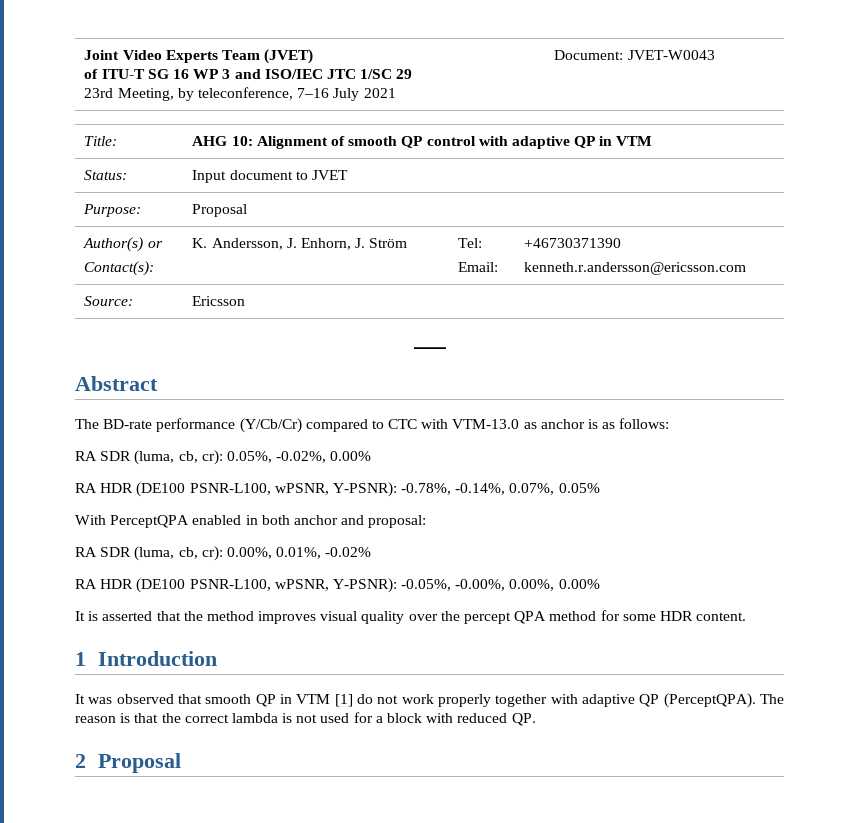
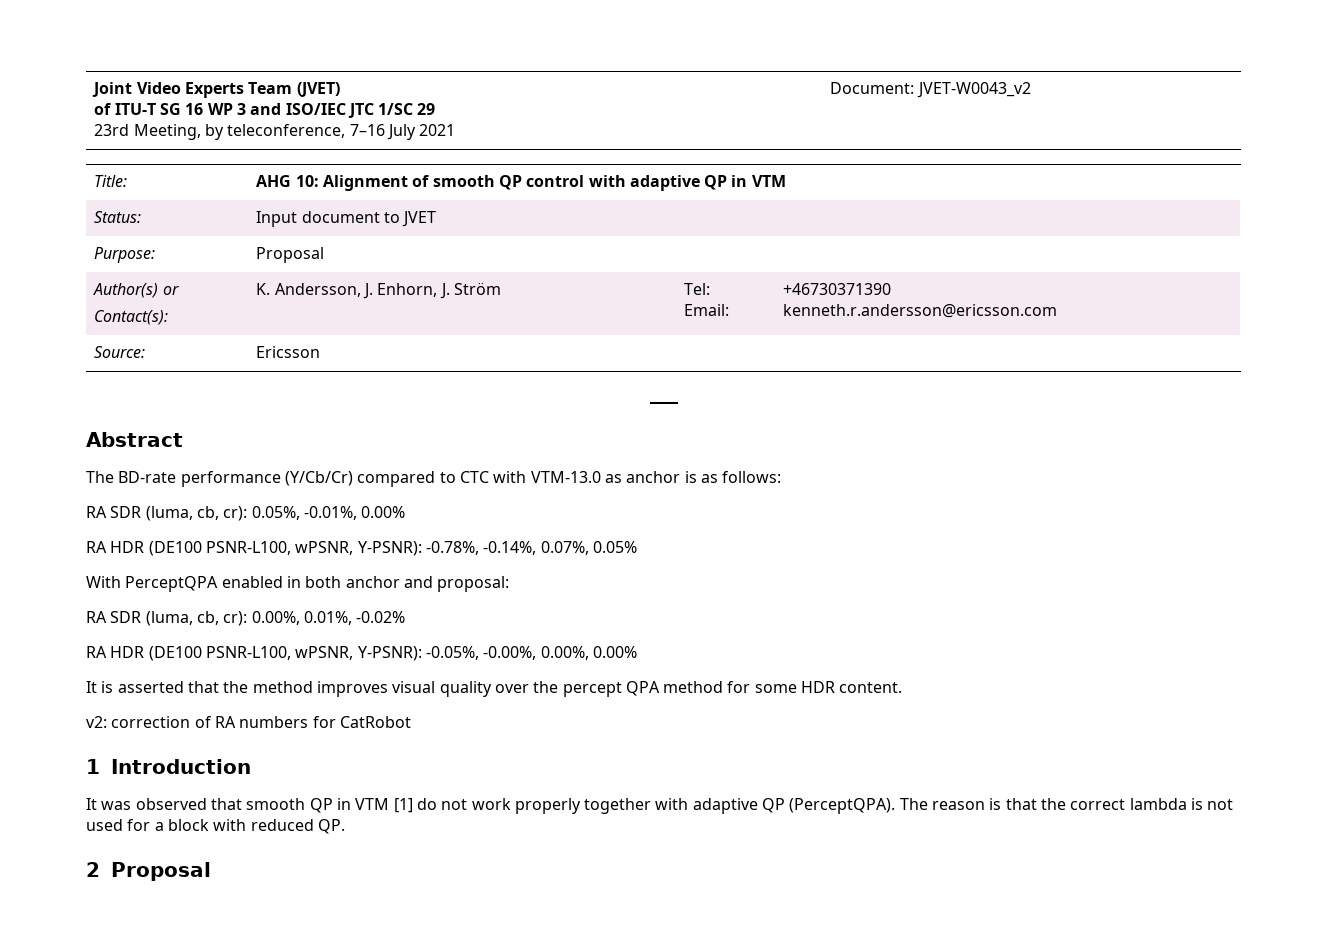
[627,50,715,60] JVET-W0043 -> [916,82,1031,98] JVET-W0043_v2
[276,451,327,463] -0.02%, -> [303,506,357,520] -0.01%,
(747, 616) none -> [86,716,411,728] // v2: correction of RA numbers for CatRobot

